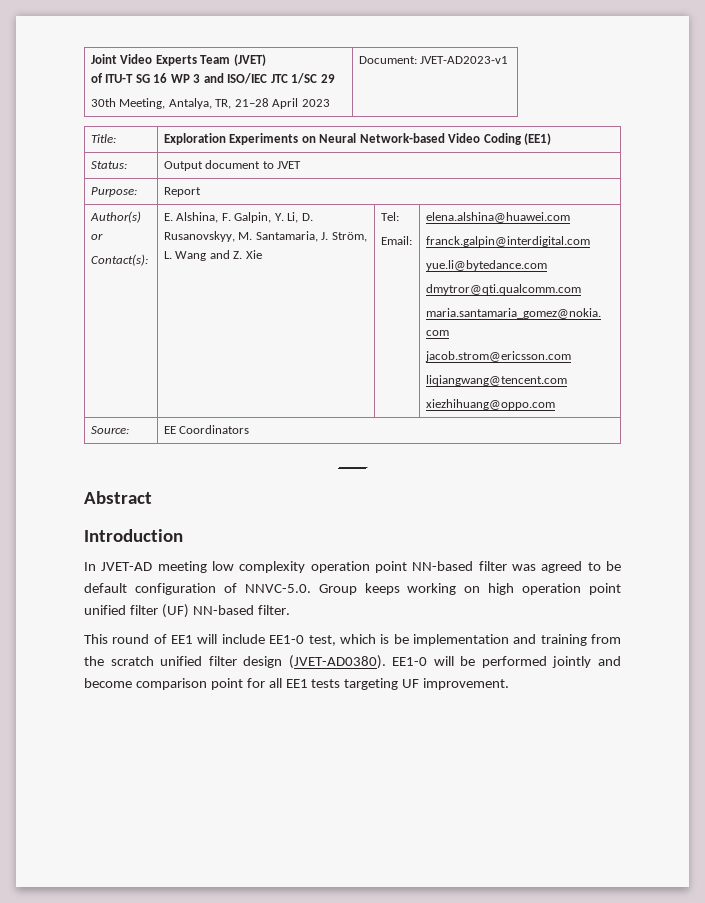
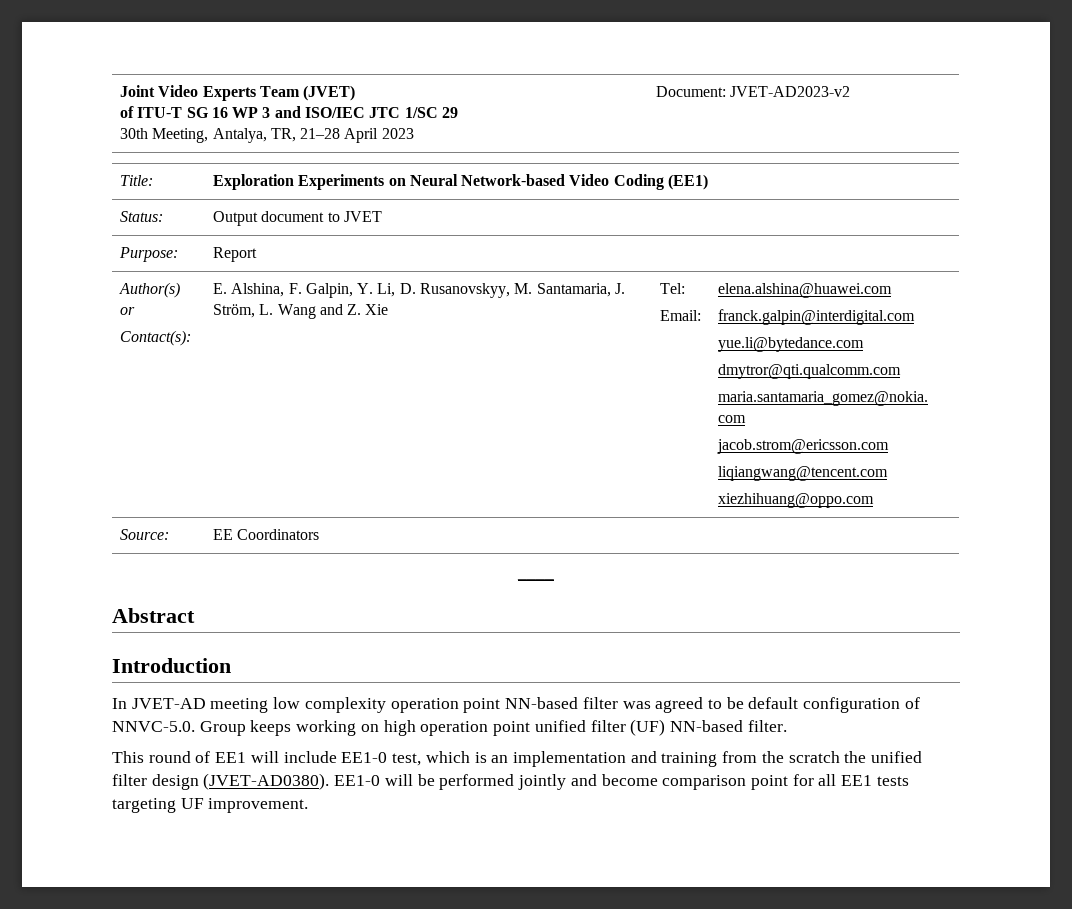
[420,56,509,64] JVET-AD2023-v1 -> [730,86,851,97] JVET-AD2023-v2
[393,634,409,644] be -> [491,755,509,763] an
(154, 661) none -> [844,751,867,763] the

